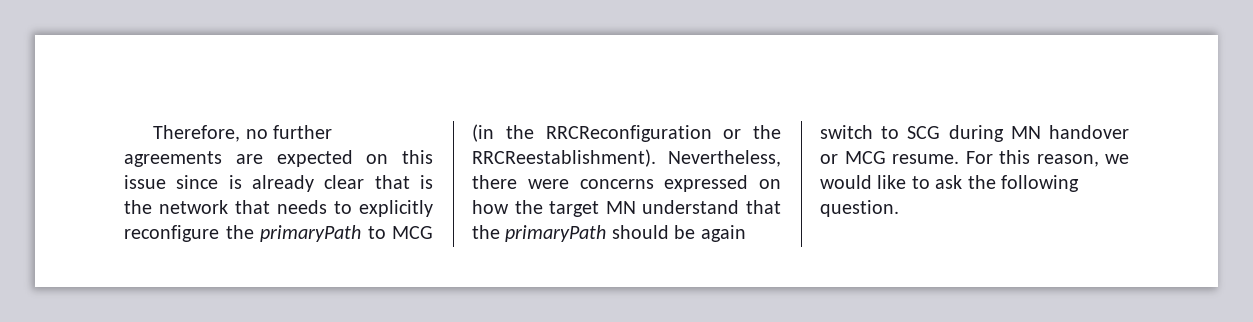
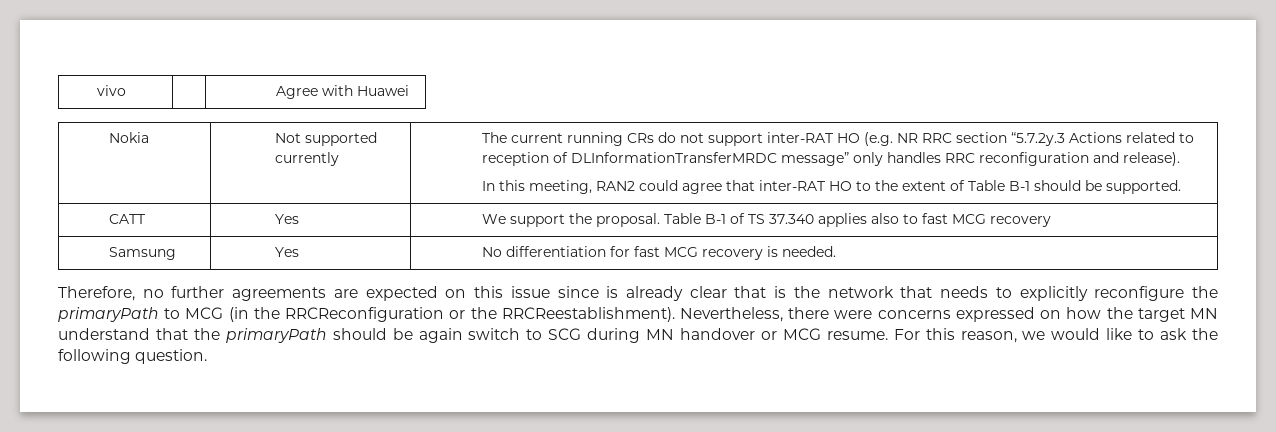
(153, 133) none -> [97,85,127,96] [276,85,410,99] [108,132,149,143] [275,132,378,146] [275,152,340,166] [482,132,1195,146] [482,152,1181,166] [482,180,1182,194] [108,214,145,224] [275,214,300,224] [482,213,1052,227] [108,247,176,260] [275,247,300,257] [482,246,837,260] vivo | | Agree with Huawei // Nokia | Not supported currently | The current running CRs do not support inter-RAT HO (e.g. NR RRC section “5.7.2y.3 Actions related to reception of DLInformationTransferMRDC message” only handles RRC reconfiguration and release). // In this meeting, RAN2 could agree that inter-RAT HO to the extent of Table B-1 should be supported. // CATT | Yes | We support the proposal. Table B-1 of TS 37.340 applies also to fast MCG recovery // Samsung | Yes | No differentiation for fast MCG recovery is needed. //

